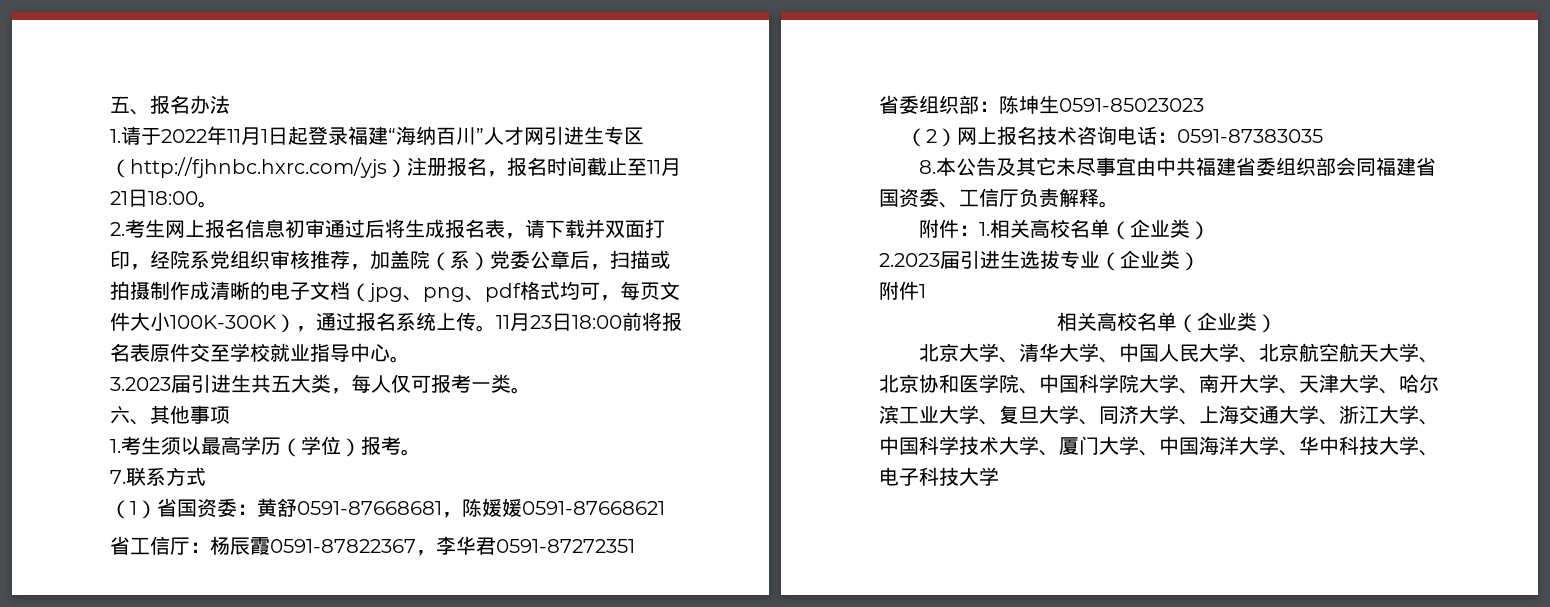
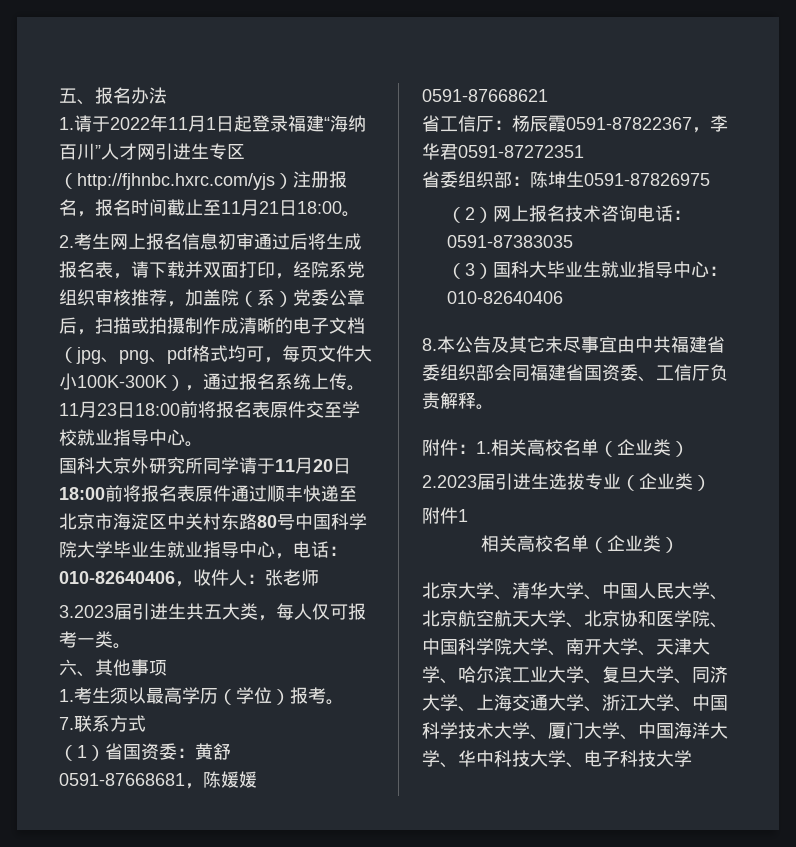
(410, 359) none -> [59,457,351,474] [59,485,357,502] [59,513,367,530] [59,541,347,559] [59,569,319,587] // 国科大京外研究所同学请于11月20日18:00前将报名表原件通过顺丰快递至北京市海淀区中关村东路80号中国科学院大学毕业生就业指导中心，电话：010-82640406，收件人：张老师
[1059,98,1204,112] 0591-85023023 -> [584,173,710,186] 0591-87826975
(1323, 136) none -> [446,261,727,279] [446,291,563,304] // （3）国科大毕业生就业指导中心：010-82640406

